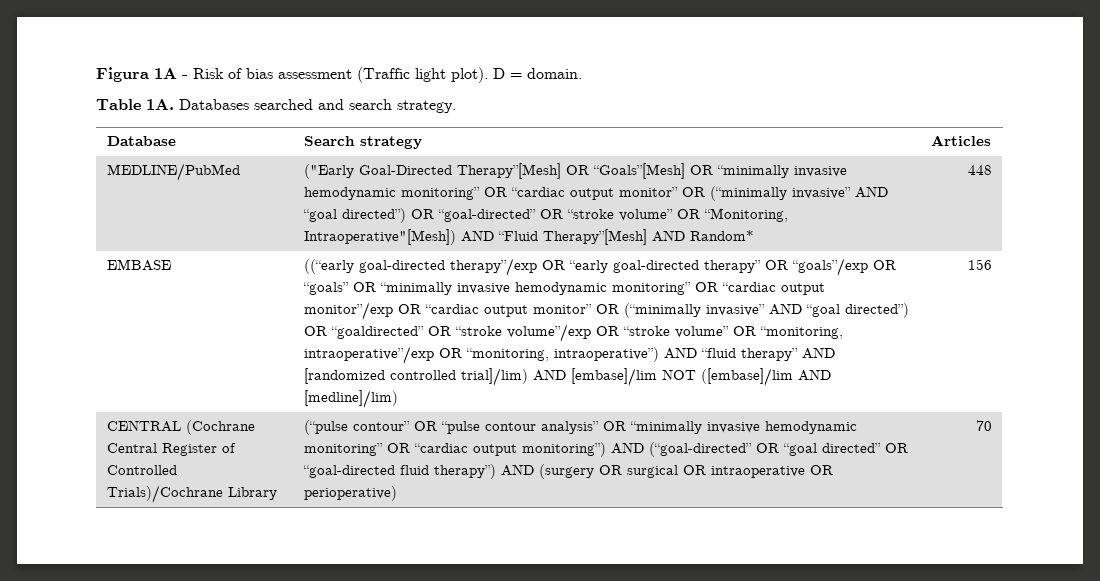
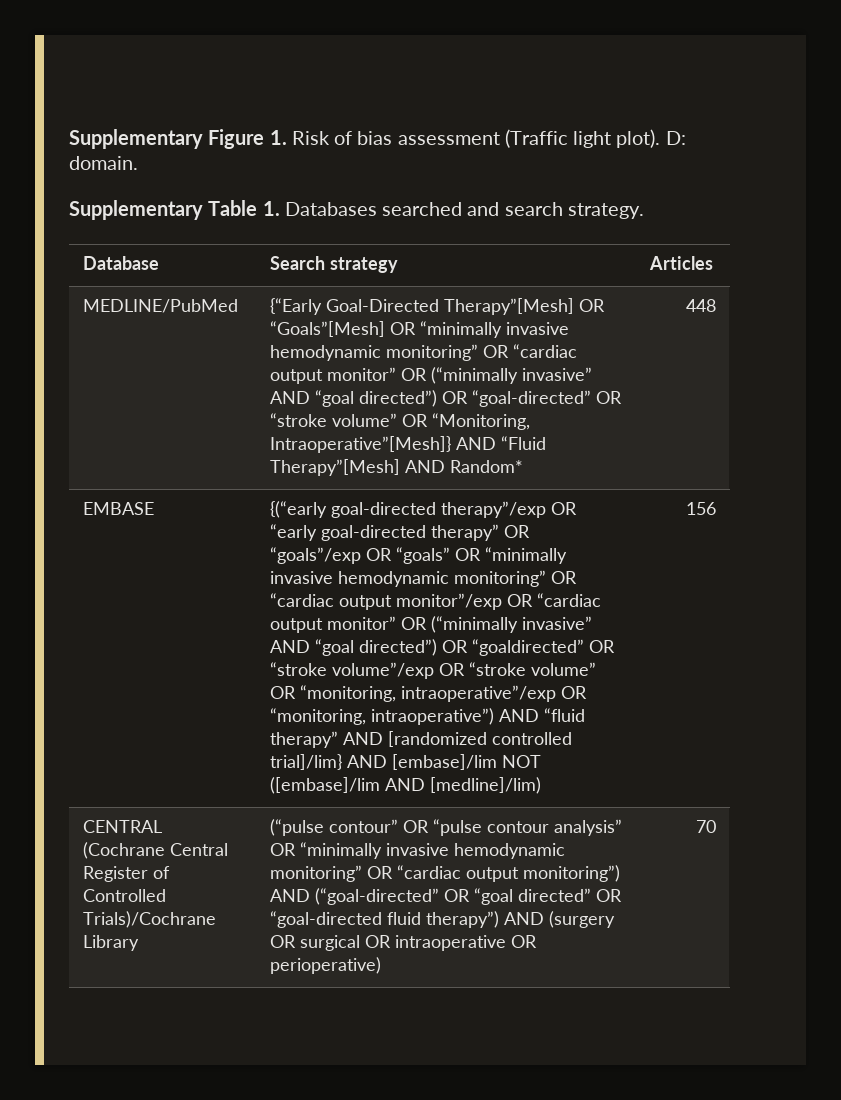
[96,67,188,82] Figura 1A - -> [69,129,287,149] Supplementary Figure 1.
[493,68,522,79] D = -> [665,131,686,145] D:
[96,99,174,110] Table 1A. -> [69,200,280,220] Supplementary Table 1.
[303,164,354,179] ("Early -> [270,298,323,315] {“Early
[303,229,456,245] Intraoperative"[Mesh]) -> [270,436,452,453] Intraoperative”[Mesh]}
[303,259,354,274] ((“early -> [270,501,328,518] {(“early
[460,368,528,386] trial]/lim) -> [270,754,343,770] trial]/lim}

